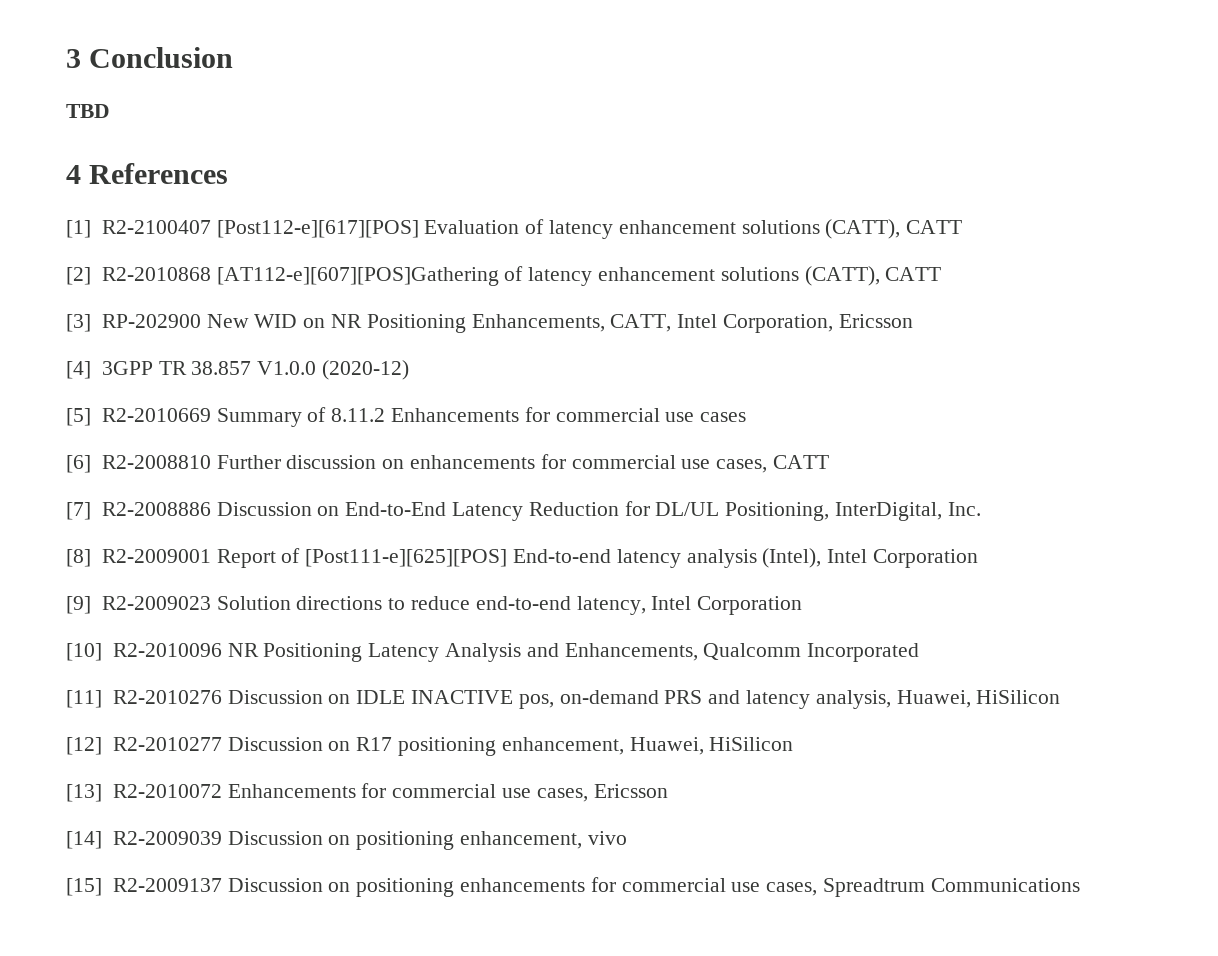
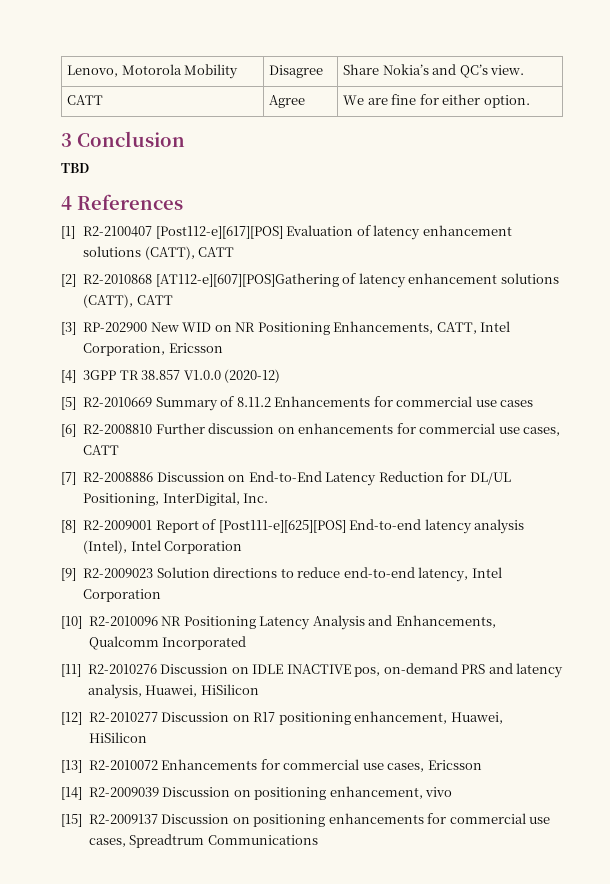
(66, 58) none -> [67,64,239,79] [269,65,324,78] [343,64,525,78] [67,95,104,105] [269,95,306,108] [343,94,530,108] Lenovo, Motorola Mobility | Disagree | Share Nokia’s and QC’s view. // CATT | Agree | We are fine for either option. //

